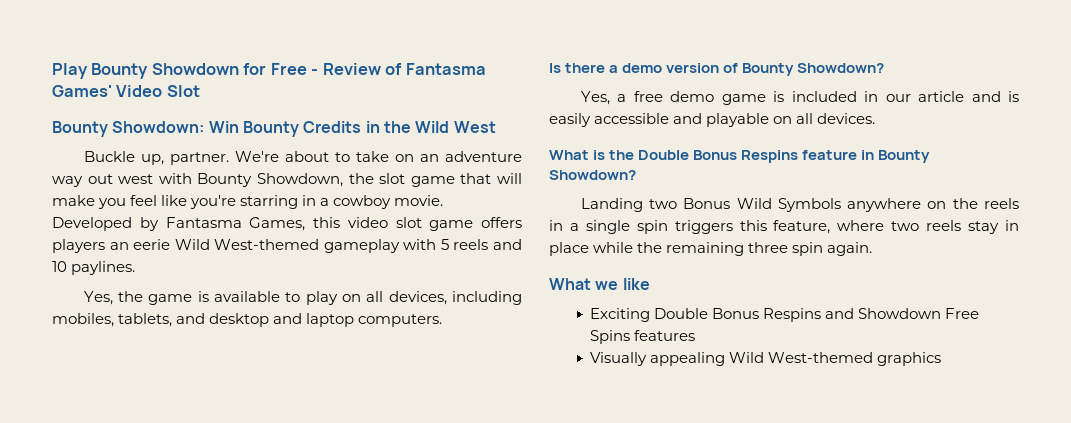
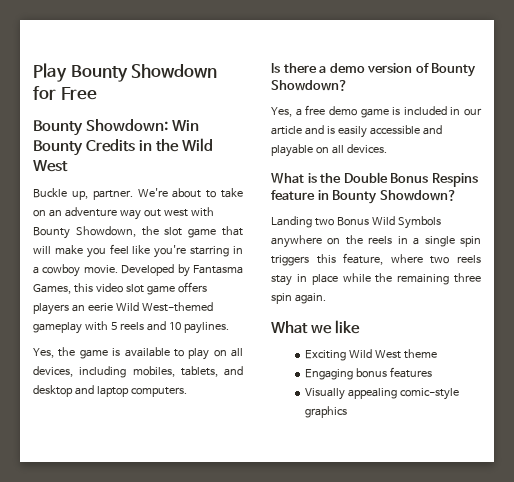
[311,63,486,75] [52,85,200,97] - Review of Fantasma Games' Video Slot -> (97, 93) none
[654,308,980,322] [590,330,631,344] Double Bonus Respins and Showdown Free Spins -> [348,349,437,359] [304,368,387,380] Wild West theme // Engaging bonus
[729,352,874,363] Wild West-themed -> [399,388,459,400] comic-style

